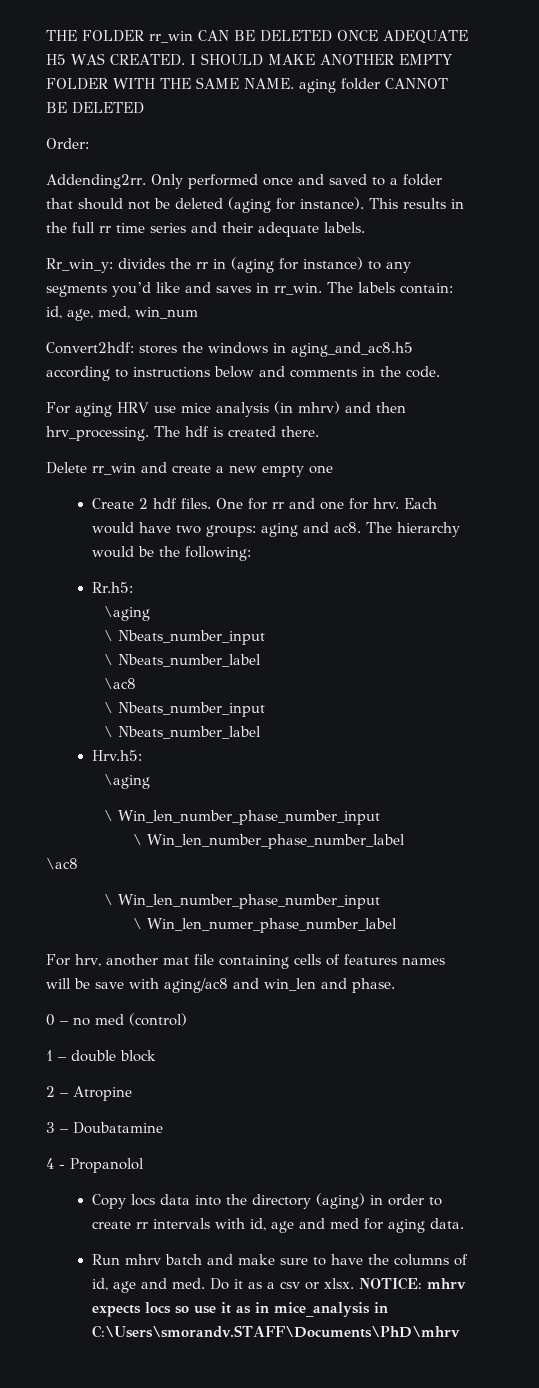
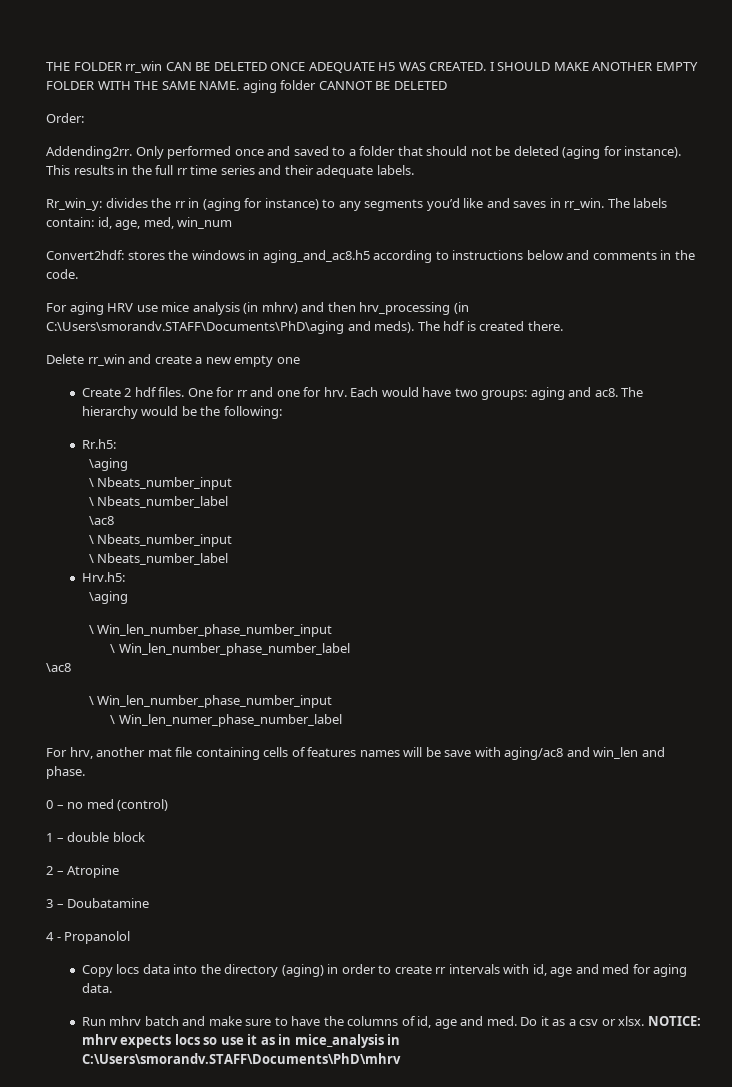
[46,426,149,441] hrv_processing. -> [359,302,469,315] [46,321,415,334] hrv_processing (in C:\Users\smorandv.STAFF\Documents\PhD\aging and meds).

